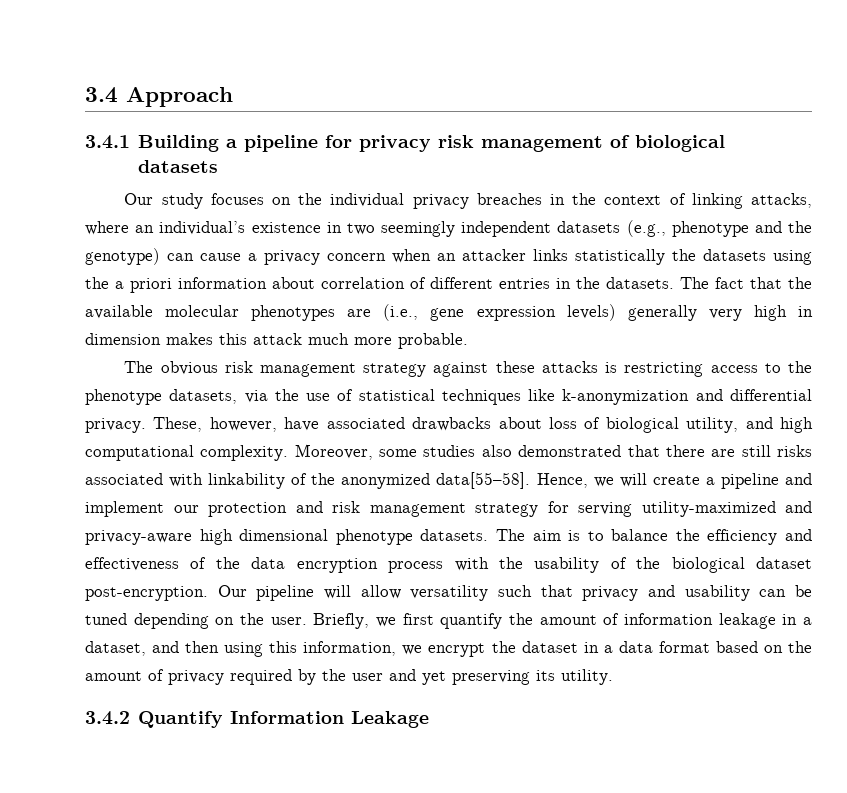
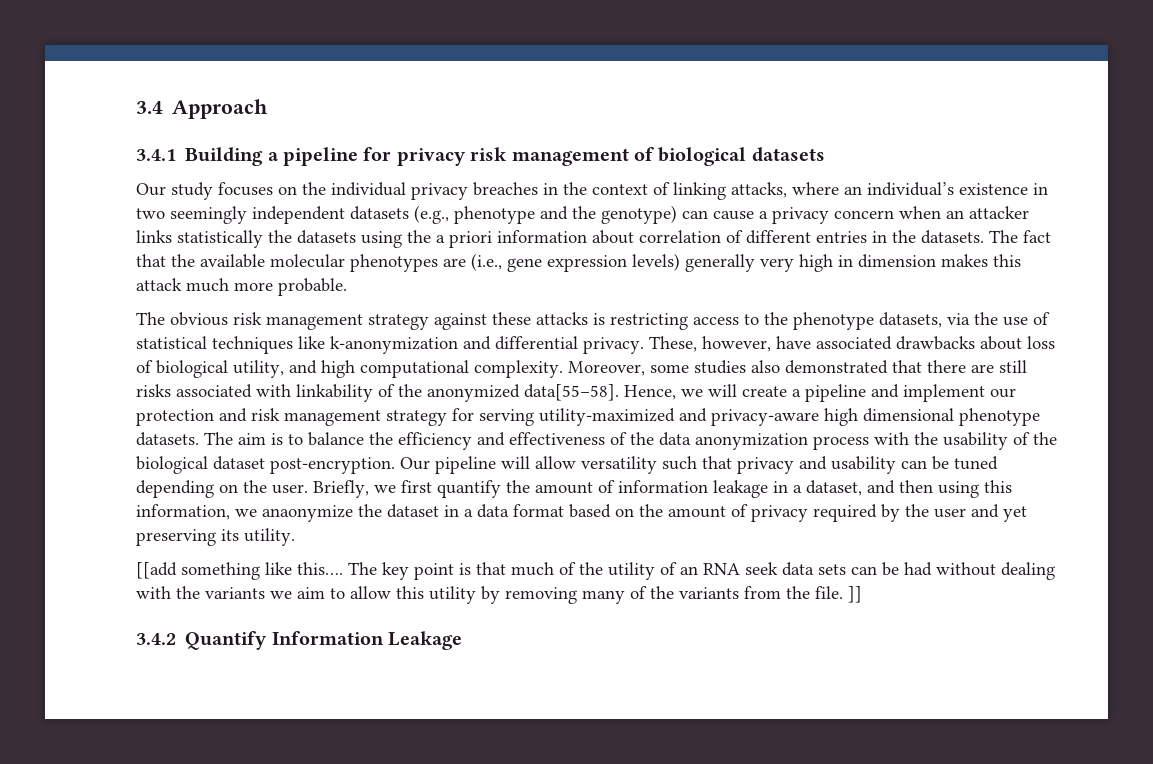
[296,558,378,573] encryption -> [695,433,808,450] anonymization
[428,643,486,657] encrypt -> [262,505,353,522] anaonymize
(613, 677) none -> [136,562,1055,580] [136,586,862,604] // [[add something like this…. The key point is that much of the utility of an RNA seek data sets can be had without dealing with the variants we aim to allow this utility by removing many of the variants from the file. ]]

